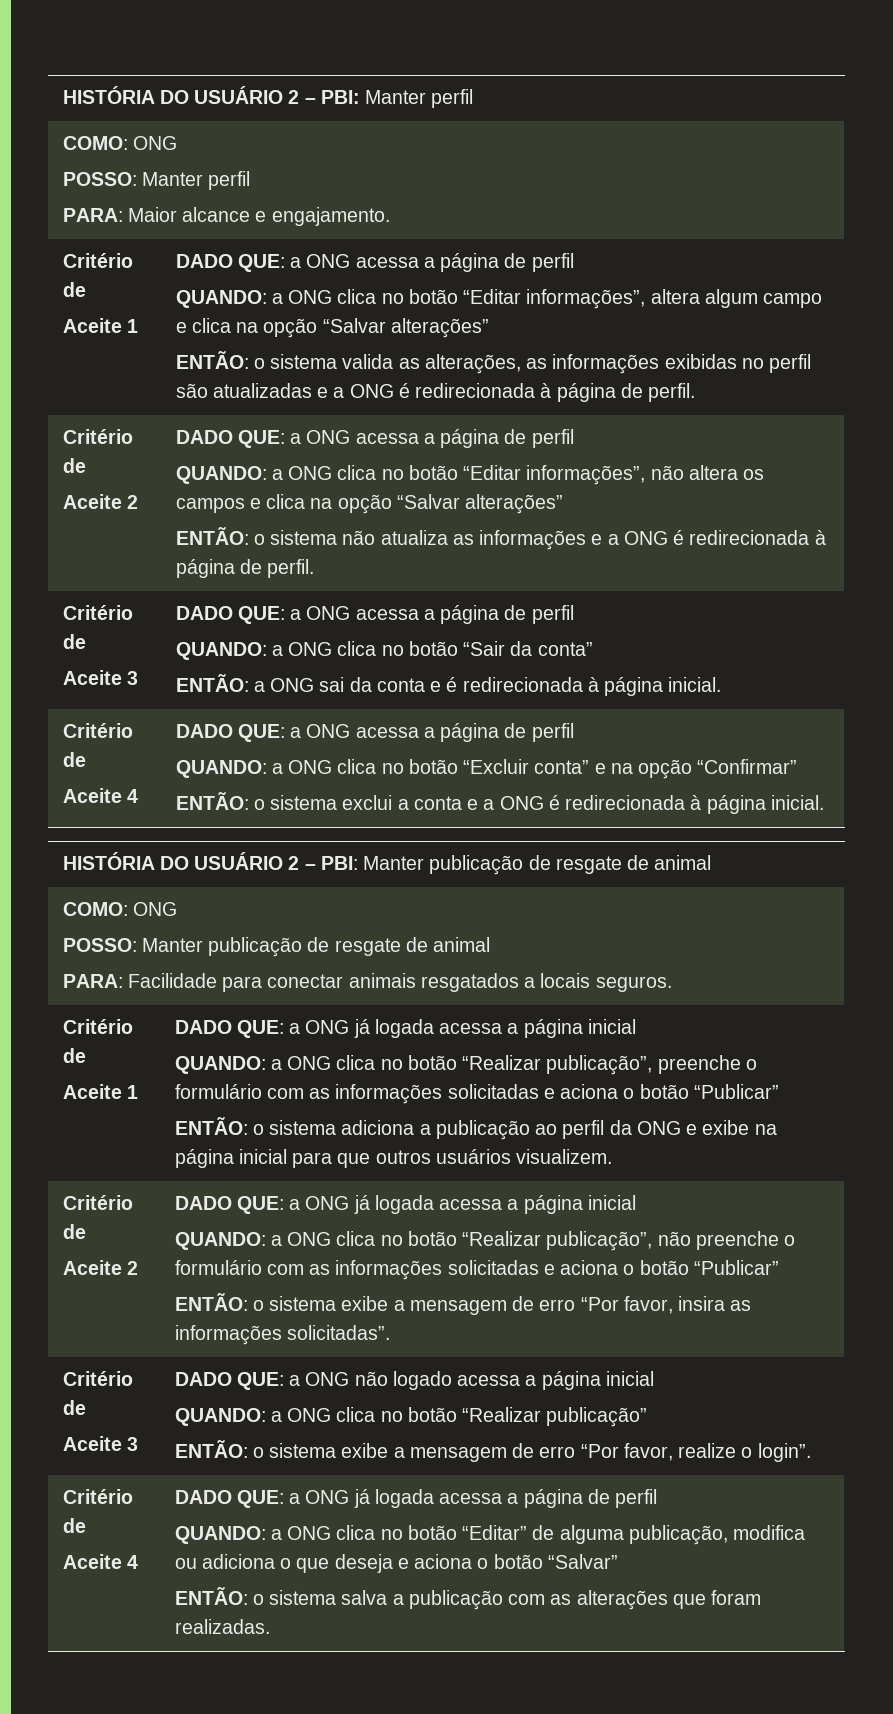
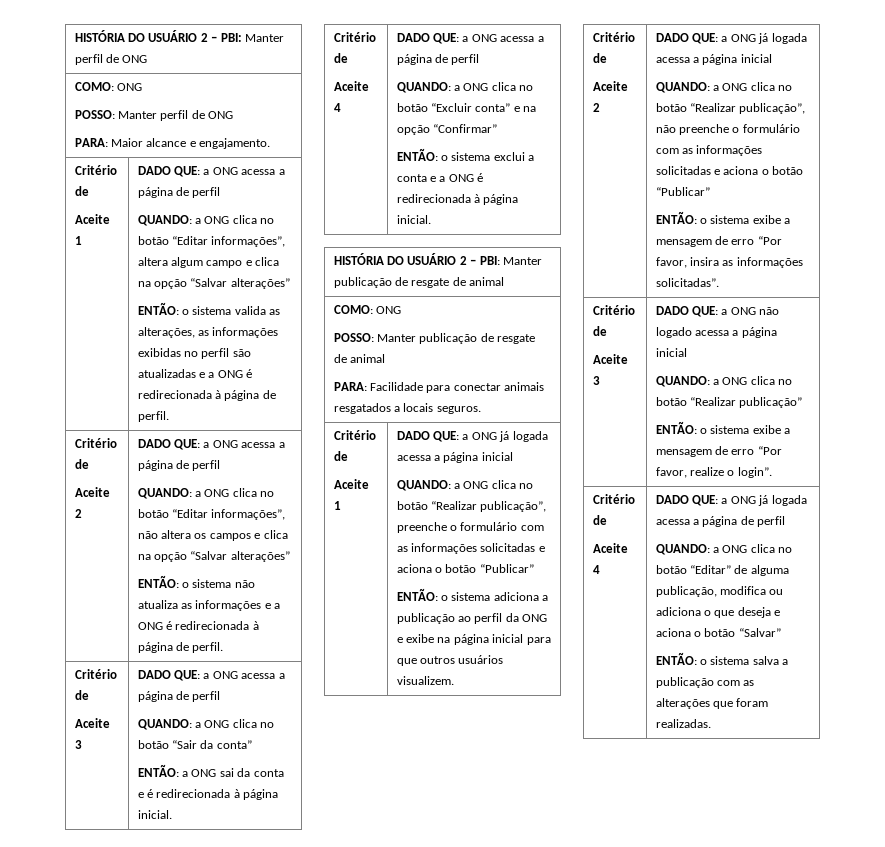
(474, 98) none -> [106,54,148,63] de ONG
(251, 180) none -> [191,110,234,119] de ONG

